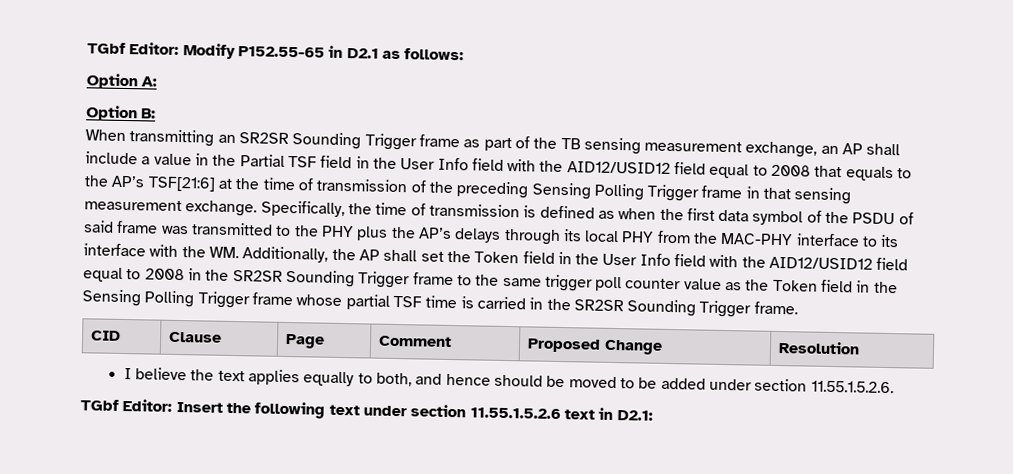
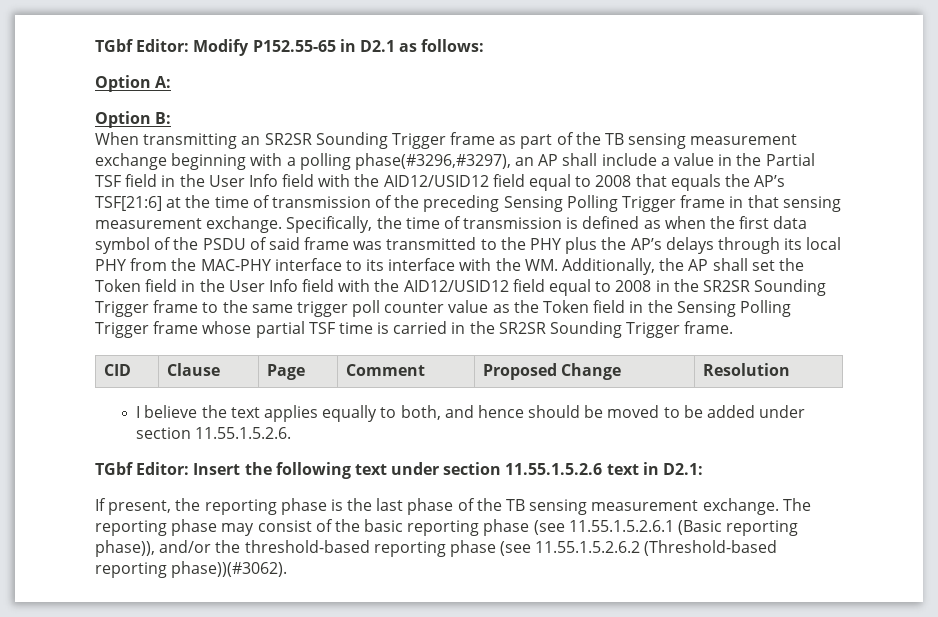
[745,141,818,158] exchange, -> [95,153,511,170] exchange beginning with a polling phase(#3296,#3297),
[897,168,913,179] to -> (721, 182) none
(653, 415) none -> [95,498,811,515] [95,519,799,536] [95,540,778,557] [95,561,288,578] // If present, the reporting phase is the last phase of the TB sensing measurement exchange. The reporting phase may consist of the basic reporting phase (see 11.55.1.5.2.6.1 (Basic reporting phase)), and/or the threshold-based reporting phase (see 11.55.1.5.2.6.2 (Threshold-based reporting phase))(#3062).

